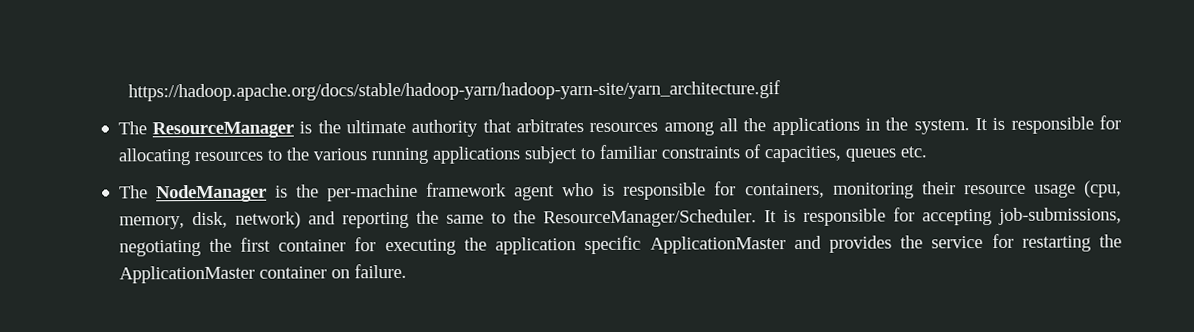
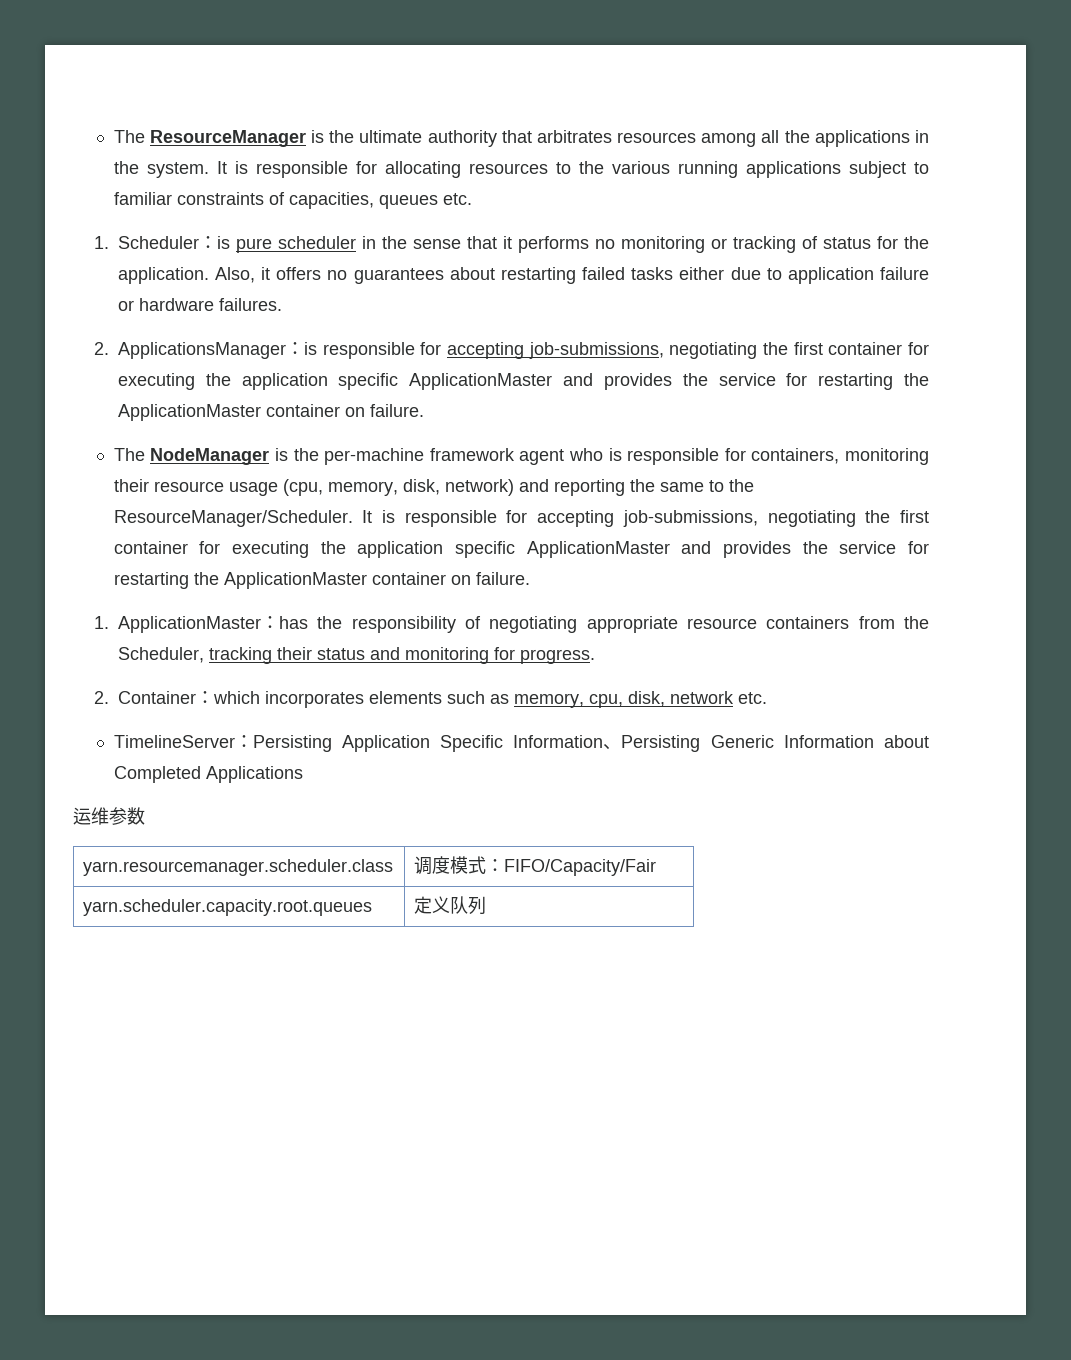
[128,80,782,102] https://hadoop.apache.org/docs/stable/hadoop-yarn/hadoop-yarn-site/yarn_architecture.gif // -> (113, 136) none
(927, 152) none -> [93,236,929,253] [117,267,929,284] [117,298,282,311] [93,342,929,359] [117,373,929,390] [117,404,424,421] // 1. Scheduler：is pure scheduler in the sense that it performs no monitoring or tracking of status for the application. Also, it offers no guarantees about restarting failed tasks either due to application failure or hardware failures. // 2. ApplicationsManager：is responsible for accepting job-submissions, negotiating the first container for executing the application specific ApplicationMaster and provides the service for restarting the ApplicationMaster container on failure.
(407, 271) none -> [93,616,930,633] [117,647,595,664] [93,691,767,708] [113,735,929,752] [113,766,303,783] [73,807,145,825] [83,859,394,876] [414,856,657,876] [83,899,373,916] [414,896,487,915] // 1. ApplicationMaster：has the responsibility of negotiating appropriate resource containers from the Scheduler, tracking their status and monitoring for progress. // 2. Container：which incorporates elements such as memory, cpu, disk, network etc. // TimelineServer：Persisting Application Specific Information、Persisting Generic Information about Completed Applications // 运维参数 // yarn.resourcemanager.scheduler.class | 调度模式：FIFO/Capacity/Fair // yarn.scheduler.capacity.root.queues | 定义队列

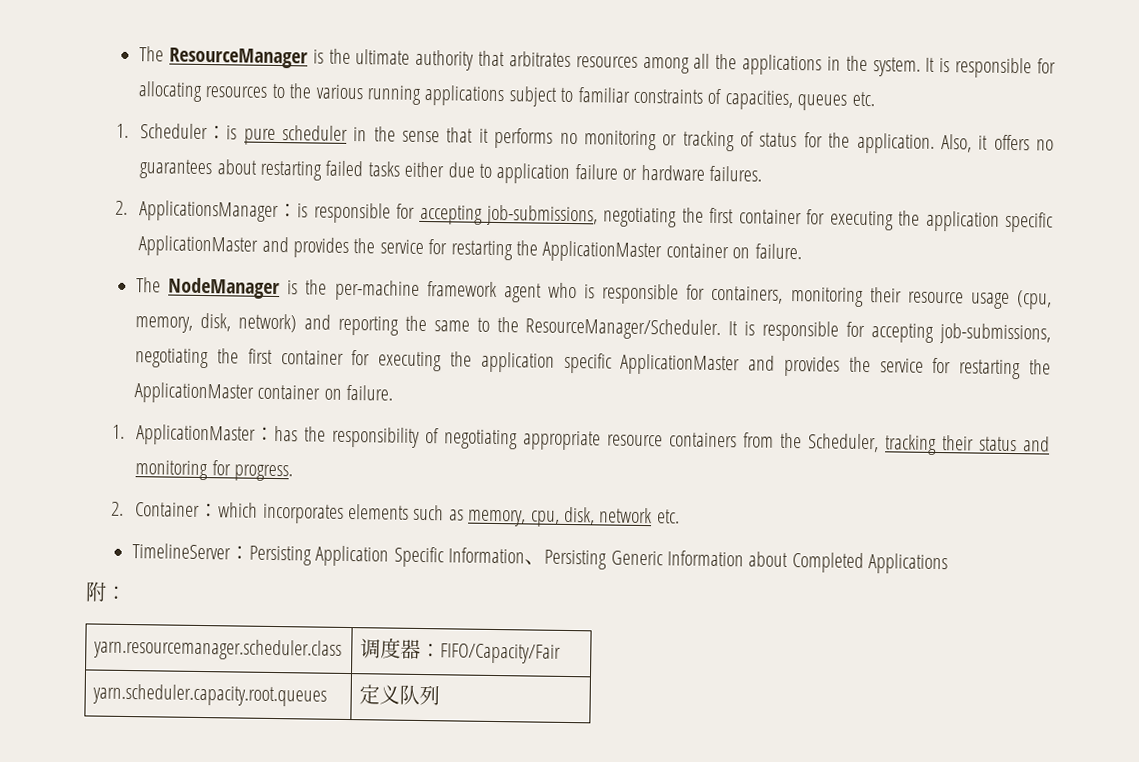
[73,807,145,825] 运维参数 -> [85,581,127,602] 附：
[450,856,487,874] 模式 -> [400,639,422,660] 器

